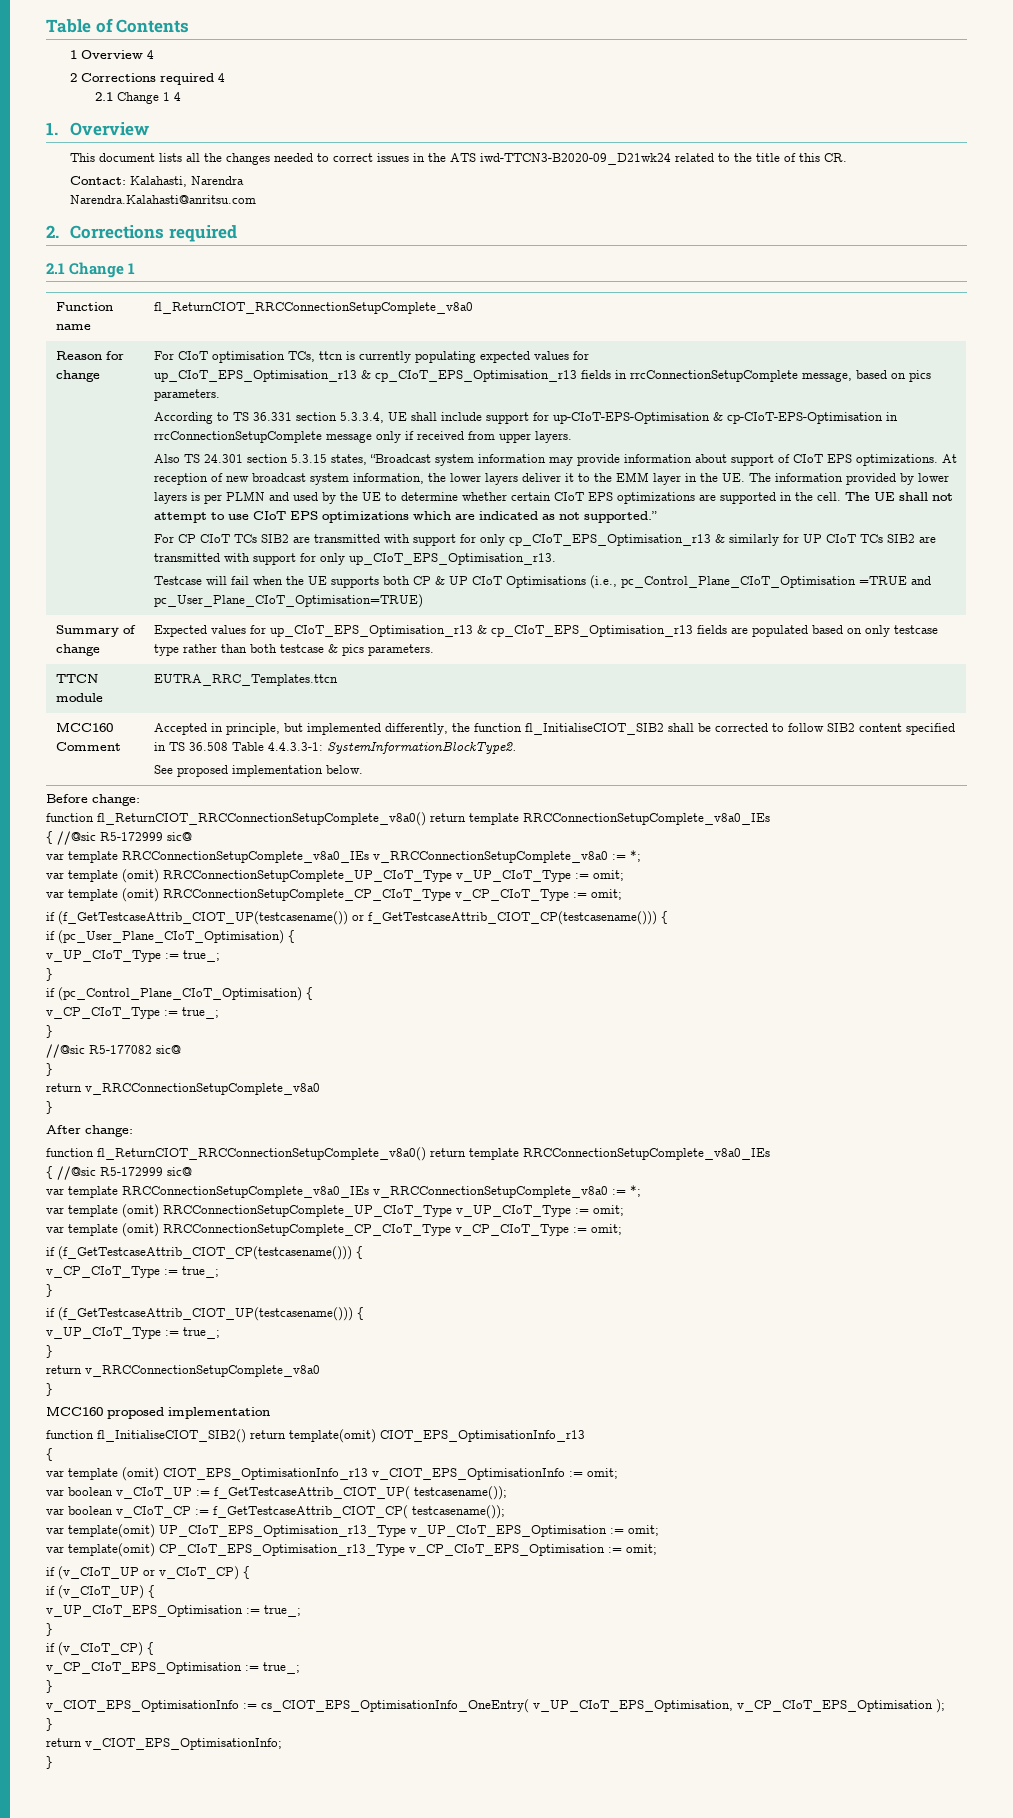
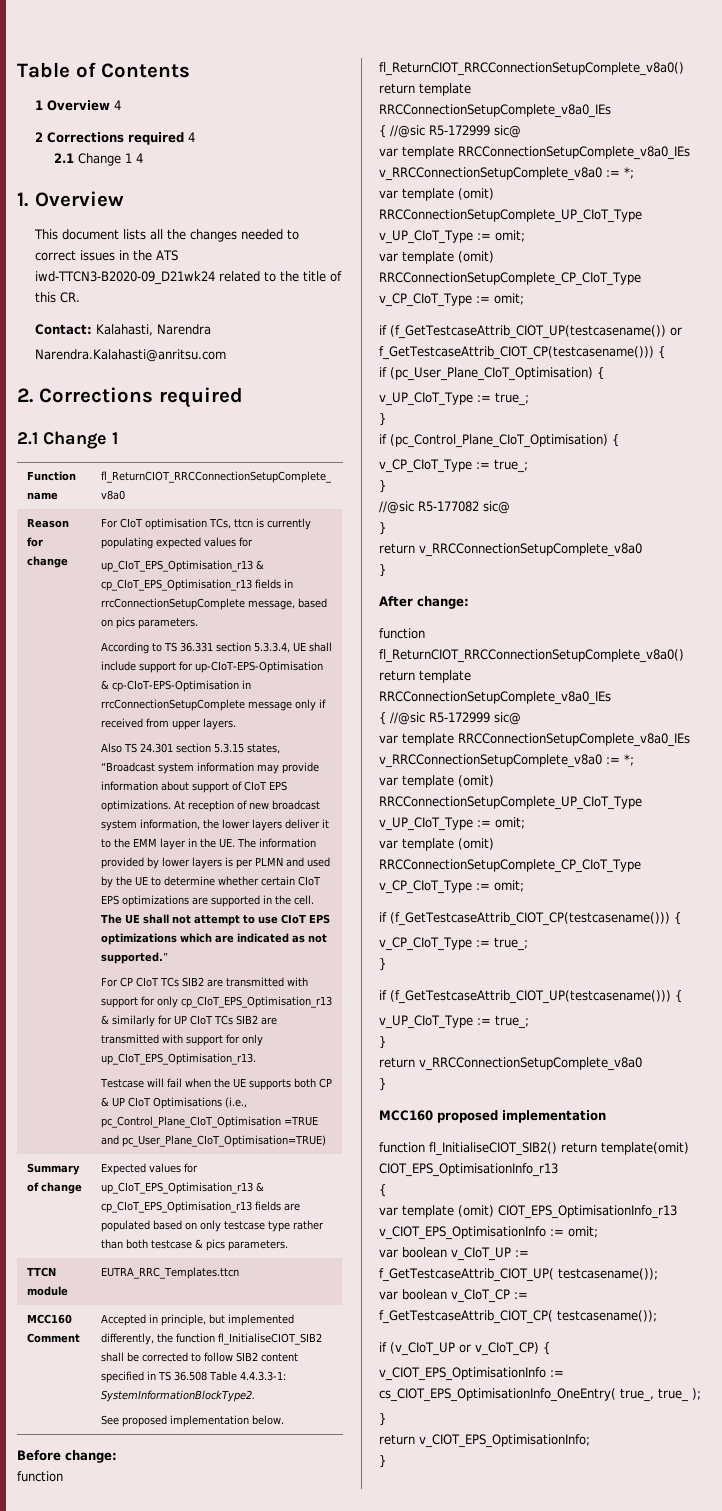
[46,1524,659,1538] [46,1543,657,1557] // var template(omit) UP_CIoT_EPS_Optimisation_r13_Type v_UP_CIoT_EPS_Optimisation := omit; // var template(omit) CP_CIoT_EPS_Optimisation_r13_Type v_CP_CIoT_EPS_Optimisation := omit; -> (657, 1316) none
[46,1585,155,1599] [46,1605,301,1617] [46,1623,53,1636] [46,1642,154,1656] [46,1662,300,1674] [46,1680,53,1693] // if (v_CIoT_UP) { // v_UP_CIoT_EPS_Optimisation := true_; // } // if (v_CIoT_CP) { // v_CP_CIoT_EPS_Optimisation := true_; // } -> (550, 1348) none
[533,1700,933,1712] v_UP_CIoT_EPS_Optimisation, v_CP_CIoT_EPS_Optimisation -> [620,1388,688,1402] true_, true_

